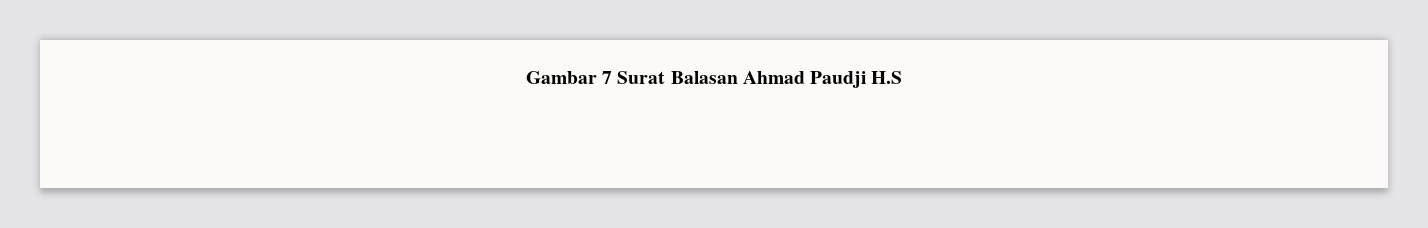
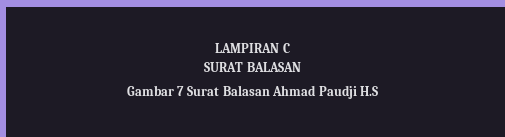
(525, 77) none -> [215,43,290,53] [204,62,301,72] LAMPIRAN C // SURAT BALASAN //

